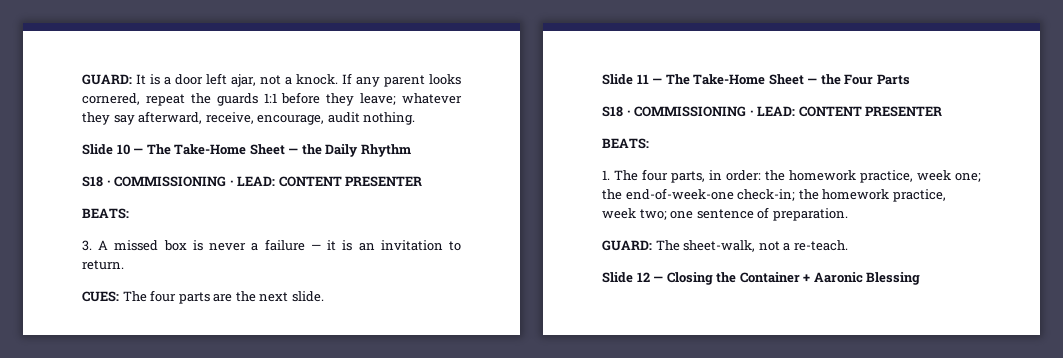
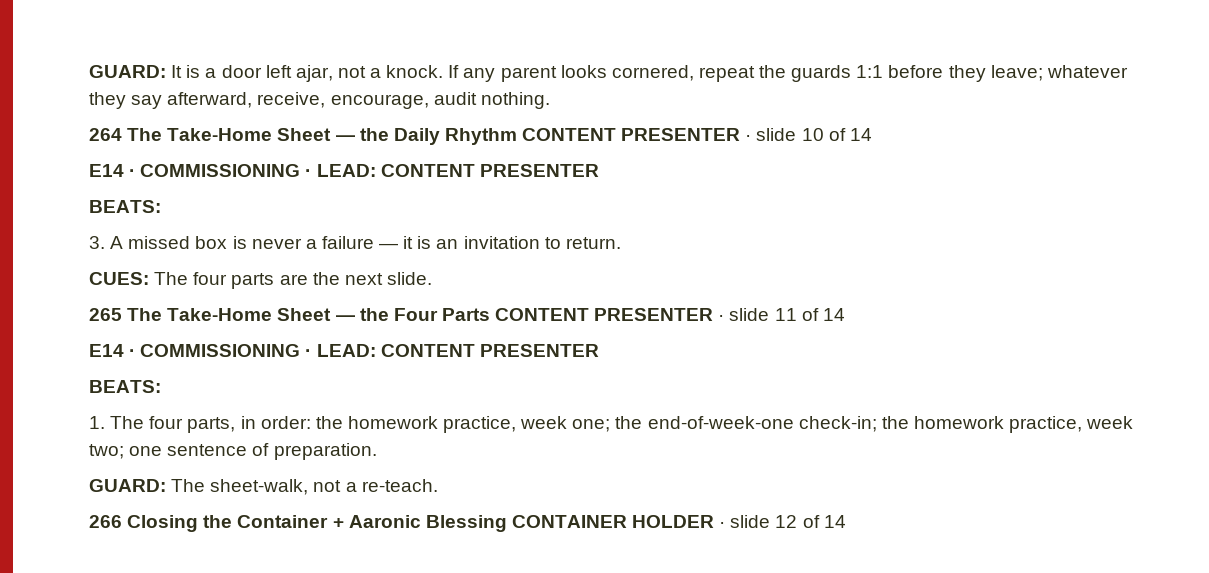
[82,144,144,155] Slide 10 — -> [89,128,122,141] 264
[82,176,103,187] // S18 -> [522,128,872,141] [89,164,124,177] CONTENT PRESENTER · slide 10 of 14 // E14
[602,74,663,85] Slide 11 — -> [89,308,122,321] 265
[602,106,623,117] // S18 -> [495,308,845,321] [89,344,124,357] CONTENT PRESENTER · slide 11 of 14 // E14
[602,272,664,283] Slide 12 — -> [89,515,122,528] 266
(921, 278) none -> [511,515,846,528] CONTAINER HOLDER · slide 12 of 14

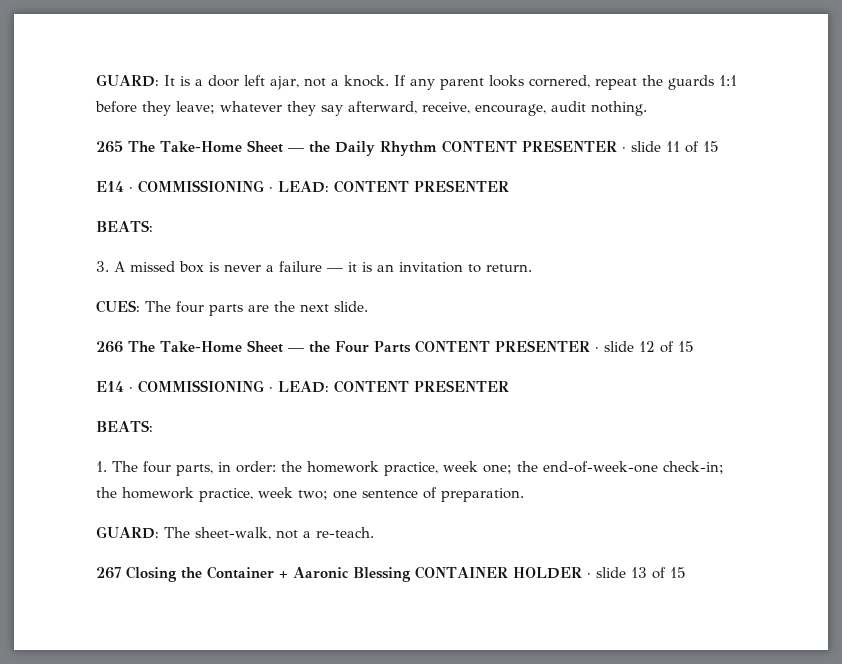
[89,128,122,141] 264 -> [96,140,123,153] 265
[801,128,872,141] 10 of 14 -> [665,141,719,153] 11 of 15
[89,308,122,321] 265 -> [96,341,123,353] 266
[774,308,845,321] 11 of 14 -> [638,341,694,353] 12 of 15
[89,515,122,528] 266 -> [96,567,121,579] 267
[775,515,846,528] 12 of 14 -> [630,567,686,579] 13 of 15

